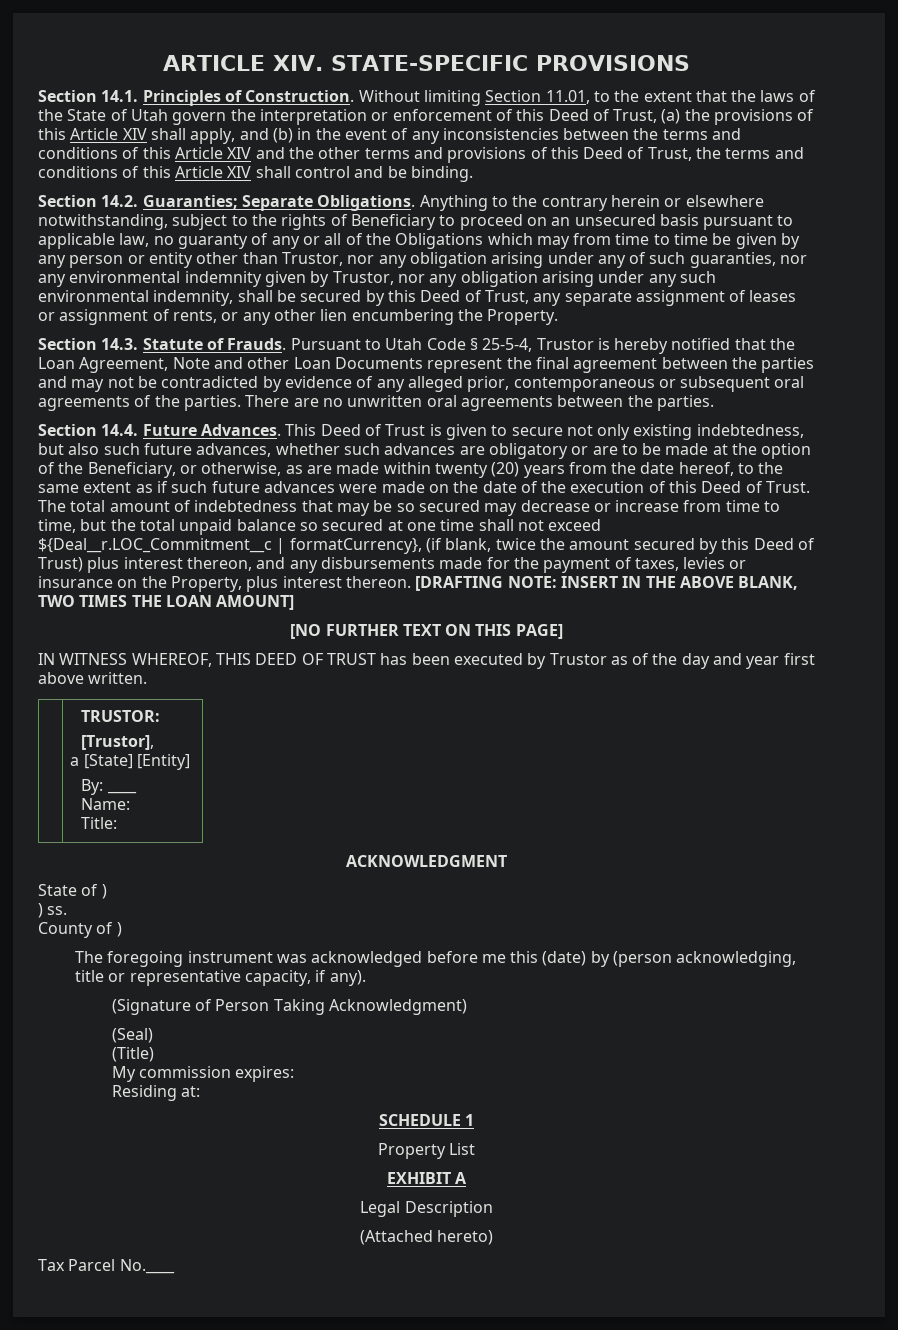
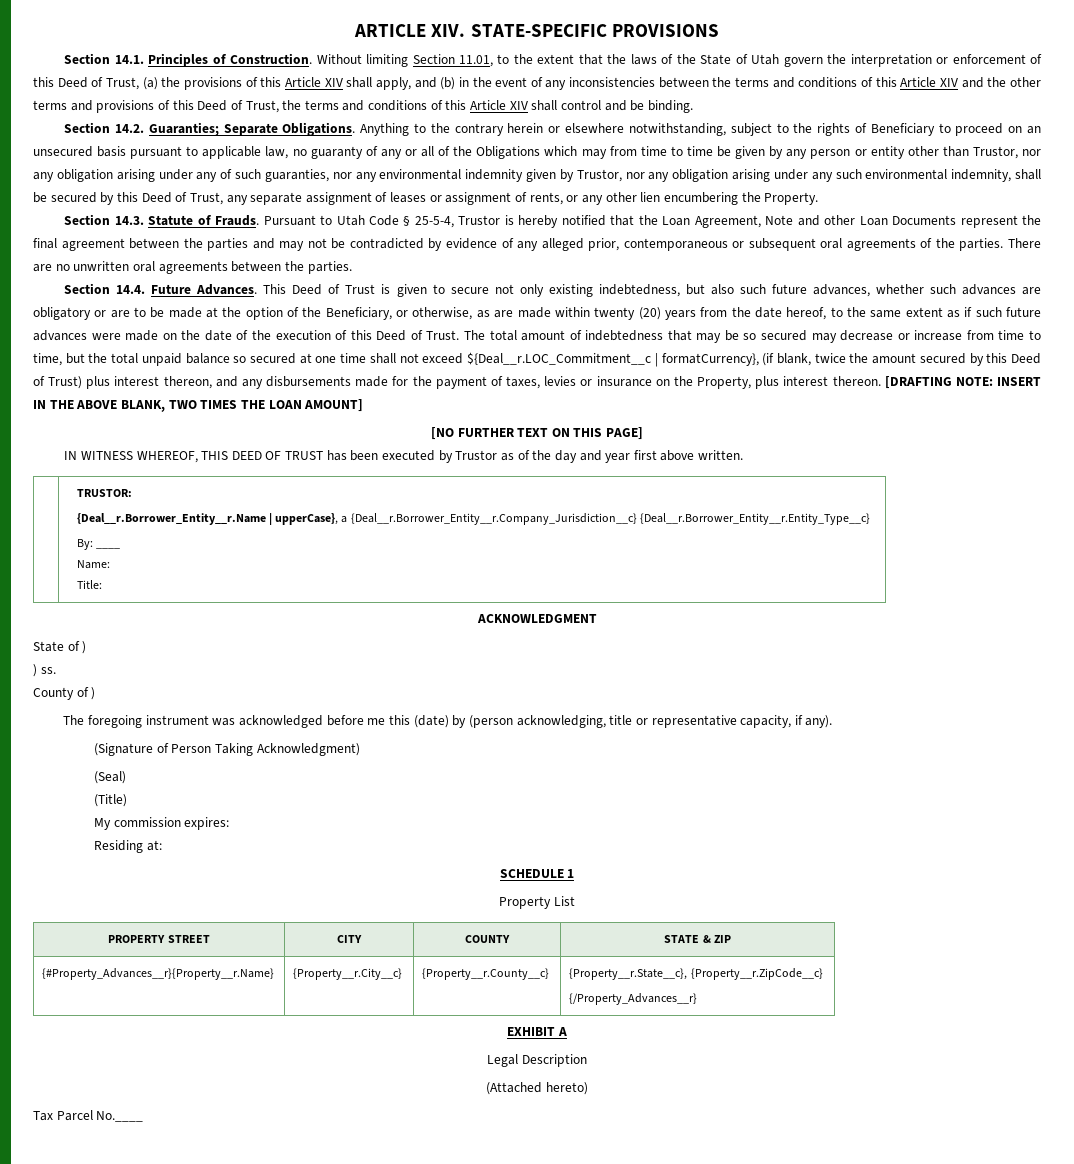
[81,735,155,750] [70,754,190,770] [Trustor], // a [State] [Entity] -> [76,513,870,525] {Deal__r.Borrower_Entity__r.Name | upperCase}, a {Deal__r.Borrower_Entity__r.Company_Jurisdiction__c} {Deal__r.Borrower_Entity__r.Entity_Type__c}
(476, 1149) none -> [108,935,210,943] [337,935,362,943] [465,935,510,943] [664,935,731,943] [42,968,275,980] [293,968,403,980] [422,968,550,980] [569,968,823,980] [569,993,698,1005] // PROPERTY STREET | CITY | COUNTY | STATE & ZIP // {#Property_Advances__r}{Property__r.Name} | {Property__r.City__c} | {Property__r.County__c} | {Property__r.State__c}, {Property__r.ZipCode__c} // {/Property_Advances__r}

